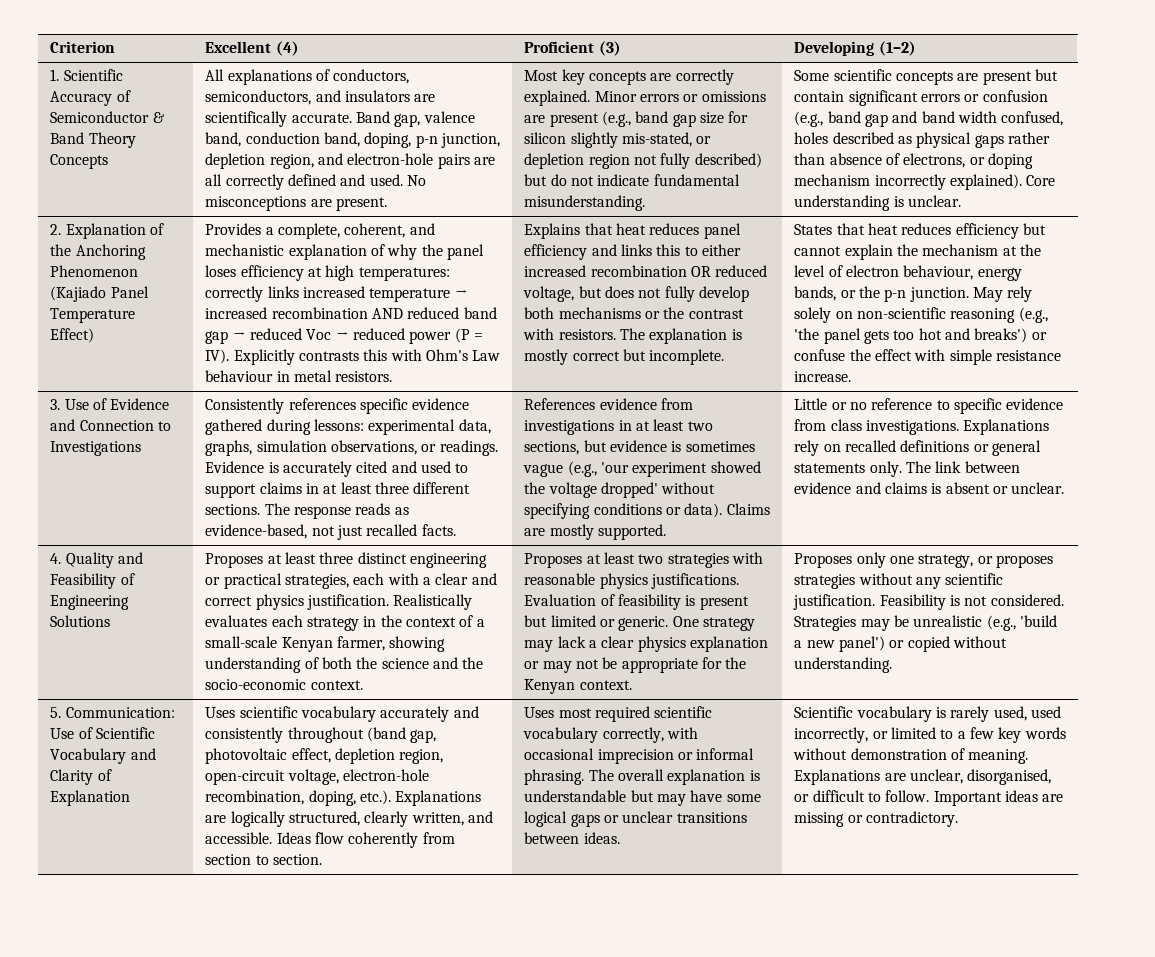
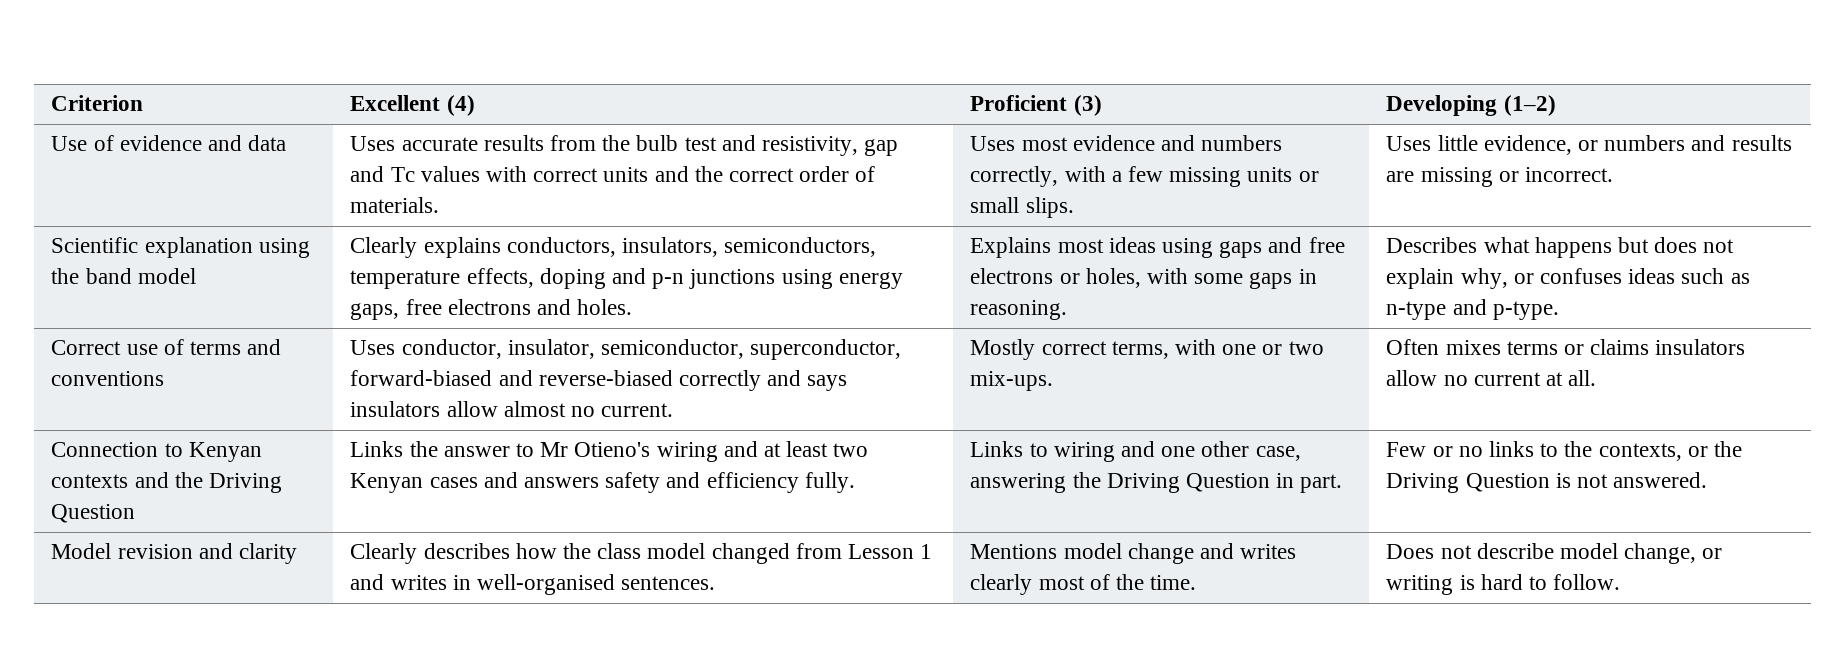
[50,69,123,81] [50,90,131,106] [50,111,165,123] [50,132,136,148] [50,154,109,169] [205,69,410,85] [205,90,436,105] [205,111,475,127] [205,132,500,148] [205,153,495,169] [205,174,426,190] [205,196,387,211] [524,69,734,85] [524,90,766,106] [524,111,749,127] [524,132,712,148] [524,153,762,169] [524,174,740,186] [524,195,646,211] [794,69,1058,85] [794,90,1048,106] [794,111,1064,127] [794,132,1050,148] [794,153,1033,169] [794,174,1056,190] [794,195,961,211] [50,223,164,239] [50,244,146,260] [50,265,139,277] [50,286,149,302] [50,308,136,323] [50,328,95,343] [205,223,435,239] [205,244,484,260] [205,265,450,281] [205,286,468,302] [205,307,497,319] [205,328,483,344] [205,349,501,365] [205,370,393,382] [524,223,741,239] [524,244,741,260] [524,265,768,277] [523,286,749,302] [524,307,744,319] [523,328,742,344] [524,349,725,365] [794,223,1046,239] [794,244,1041,260] [794,265,1022,281] [794,286,1033,302] [794,307,1048,323] [794,328,1047,344] [794,349,1061,365] [794,371,852,382] [50,398,170,410] [50,419,171,431] [50,441,142,456] [205,398,470,414] [205,419,491,435] [205,440,498,456] [205,461,469,477] [205,482,471,498] [205,503,409,519] [205,524,456,540] [524,398,693,410] [524,419,713,435] [524,440,755,455] [523,461,761,477] [524,482,716,498] [524,503,770,519] [524,524,666,540] [794,398,1064,414] [794,419,1050,435] [794,440,1041,456] [794,461,1020,477] [794,482,1065,494] [50,552,143,568] [50,573,135,589] [50,595,130,610] [50,615,111,627] [205,552,487,568] [205,573,497,589] [205,594,473,610] [205,615,485,631] [205,636,446,652] [205,657,484,673] [205,679,363,690] [524,552,763,568] [524,573,739,589] [524,594,749,610] [524,615,755,631] [524,636,768,652] [524,657,747,673] [524,679,632,694] [794,552,1053,568] [794,573,1004,589] [793,594,1064,610] [794,615,1057,631] [794,636,1007,652] [794,657,893,673] [50,707,175,718] [50,727,155,739] [50,748,156,764] [50,769,112,785] [50,790,131,806] [205,706,479,722] [205,727,437,743] [205,748,444,764] [205,769,429,785] [205,790,482,806] [205,811,493,827] [205,832,455,848] [205,854,322,865] [524,706,713,722] [523,727,698,743] [524,748,755,764] [524,769,760,785] [524,790,761,806] [524,811,747,827] [524,832,620,844] [794,706,1061,722] [794,727,1066,743] [793,748,1029,764] [794,769,1052,785] [794,790,1064,806] [794,811,958,827] 1. Scientific Accuracy of Semiconductor & Band Theory Concepts | All explanations of conductors, semiconductors, and insulators are scientifically accurate. Band gap, valence band, conduction band, doping, p-n junction, depletion region, and electron-hole pairs are all correctly defined and used. No misconceptions are present. | Most key concepts are correctly explained. Minor errors or omissions are present (e.g., band gap size for silicon slightly mis-stated, or depletion region not fully described) but do not indicate fundamental misunderstanding. | Some scientific concepts are present but contain significant errors or confusion (e.g., band gap and band width confused, holes described as physical gaps rather than absence of electrons, or doping mechanism incorrectly explained). Core understanding is unclear. // 2. Explanation of the Anchoring Phenomenon (Kajiado Panel Temperature Effect) | Provides a complete, coherent, and mechanistic explanation of why the panel loses efficiency at high temperatures: correctly links increased temperature → increased recombination AND reduced band gap → reduced Voc → reduced power (P = IV). Explicitly contrasts this with Ohm's Law behaviour in metal resistors. | Explains that heat reduces panel efficiency and links this to either increased recombination OR reduced voltage, but does not fully develop both mechanisms or the contrast with resistors. The explanation is mostly correct but incomplete. | States that heat reduces efficiency but cannot explain the mechanism at the level of electron behaviour, energy bands, or the p-n junction. May rely solely on non-scientific reasoning (e.g., 'the panel gets too hot and breaks') or confuse the effect with simple resistance increase. // 3. Use of Evidence and Connection to Investigations | Consistently references specific evidence gathered during lessons: experimental data, graphs, simulation observations, or readings. Evidence is accurately cited and used to support claims in at least three different sections. The response reads as evidence-based, not just recalled facts. | References evidence from investigations in at least two sections, but evidence is sometimes vague (e.g., 'our experiment showed the voltage dropped' without specifying conditions or data). Claims are mostly supported. | Little or no reference to specific evidence from class investigations. Explanations rely on recalled definitions or general statements only. The link between evidence and claims is absent or unclear. // 4. Quality and Feasibility of Engineering Solutions | Proposes at least three distinct engineering or practical strategies, each with a clear and correct physics justification. Realistically evaluates each strategy in the context of a small-scale Kenyan farmer, showing understanding of both the science and the socio-economic context. | Proposes at least two strategies with reasonable physics justifications. Evaluation of feasibility is present but limited or generic. One strategy may lack a clear physics explanation or may not be appropriate for the Kenyan context. | Proposes only one strategy, or proposes strategies without any scientific justification. Feasibility is not considered. Strategies may be unrealistic (e.g., 'build a new panel') or copied without understanding. // 5. Communication: Use of Scientific Vocabulary and Clarity of Explanation | Uses scientific vocabulary accurately and consistently throughout (band gap, photovoltaic effect, depletion region, open-circuit voltage, electron-hole recombination, doping, etc.). Explanations are logically structured, clearly written, and accessible. Ideas flow coherently from section to section. | Uses most required scientific vocabulary correctly, with occasional imprecision or informal phrasing. The overall explanation is understandable but may have some logical gaps or unclear transitions between ideas. | Scientific vocabulary is rarely used, used incorrectly, or limited to a few key words without demonstration of meaning. Explanations are unclear, disorganised, or difficult to follow. Important ideas are missing or contradictory. -> [51,135,287,151] [350,135,899,156] [350,166,876,182] [350,197,440,213] [970,135,1283,151] [970,166,1319,187] [970,197,1074,218] [1386,135,1792,155] [1386,167,1613,187] [51,237,310,258] [51,268,196,284] [350,237,877,258] [350,268,903,289] [350,299,633,320] [970,237,1345,258] [970,268,1317,289] [970,300,1068,320] [1386,237,1735,258] [1386,268,1750,289] [1386,299,1559,320] [51,339,282,355] [51,371,165,386] [350,339,902,360] [350,370,848,391] [350,401,674,417] [970,339,1324,360] [970,371,1054,391] [1386,339,1746,355] [1386,370,1597,386] [51,442,262,462] [51,472,282,493] [51,504,136,523] [350,441,869,462] [350,472,855,493] [970,441,1301,462] [970,472,1343,493] [1386,441,1743,461] [1386,472,1708,493] [51,543,297,564] [350,543,933,564] [350,574,716,595] [970,543,1297,564] [970,574,1197,595] [1386,543,1723,564] [1386,574,1621,595] Use of evidence and data | Uses accurate results from the bulb test and resistivity, gap and Tc values with correct units and the correct order of materials. | Uses most evidence and numbers correctly, with a few missing units or small slips. | Uses little evidence, or numbers and results are missing or incorrect. // Scientific explanation using the band model | Clearly explains conductors, insulators, semiconductors, temperature effects, doping and p-n junctions using energy gaps, free electrons and holes. | Explains most ideas using gaps and free electrons or holes, with some gaps in reasoning. | Describes what happens but does not explain why, or confuses ideas such as n-type and p-type. // Correct use of terms and conventions | Uses conductor, insulator, semiconductor, superconductor, forward-biased and reverse-biased correctly and says insulators allow almost no current. | Mostly correct terms, with one or two mix-ups. | Often mixes terms or claims insulators allow no current at all. // Connection to Kenyan contexts and the Driving Question | Links the answer to Mr Otieno's wiring and at least two Kenyan cases and answers safety and efficiency fully. | Links to wiring and one other case, answering the Driving Question in part. | Few or no links to the contexts, or the Driving Question is not answered. // Model revision and clarity | Clearly describes how the class model changed from Lesson 1 and writes in well-organised sentences. | Mentions model change and writes clearly most of the time. | Does not describe model change, or writing is hard to follow.

